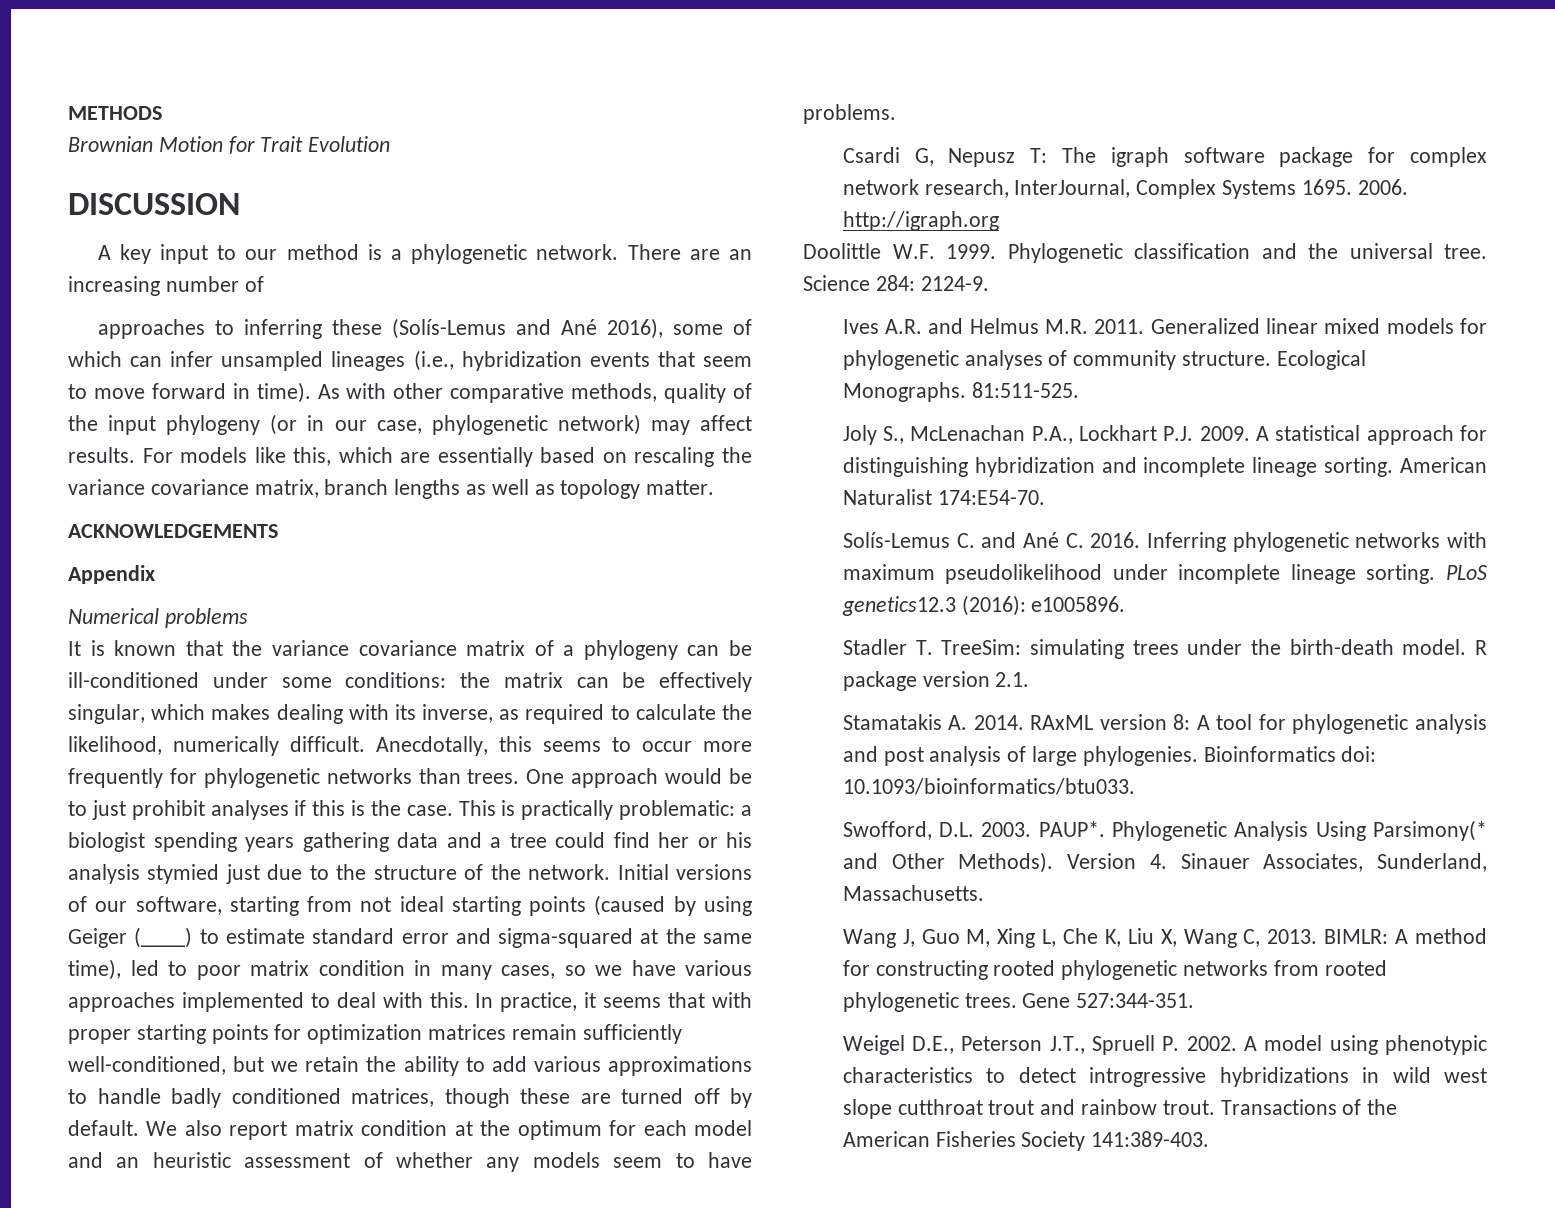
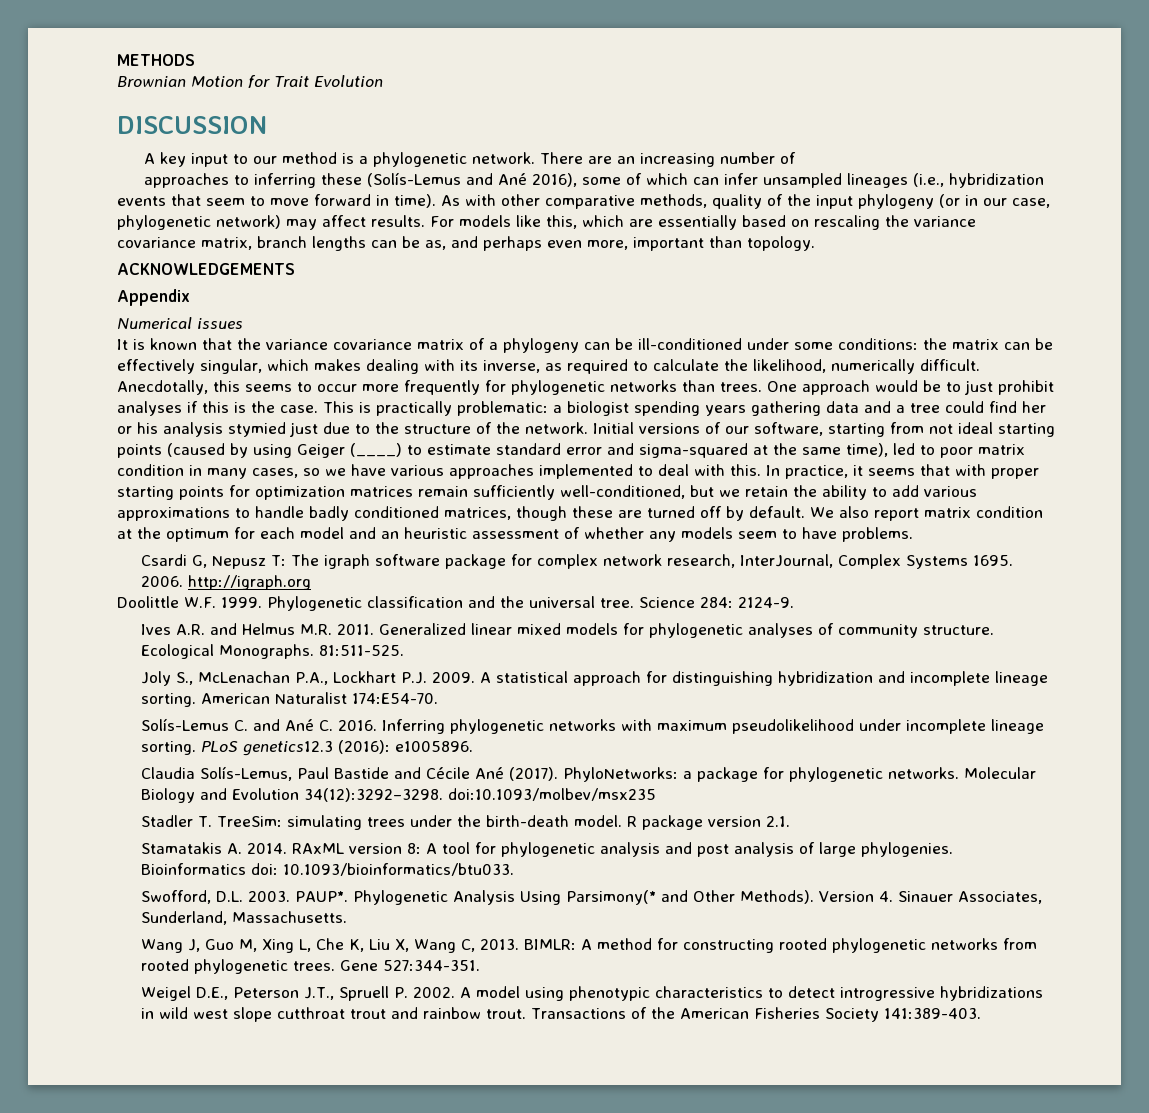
[466,479,715,499] as well as topology matter. -> [371,236,815,251] can be as, and perhaps even more, important than topology.
[164,608,248,628] problems -> [197,318,243,329] issues
(1126, 604) none -> [140,766,1036,782] [140,788,656,803] // Claudia Solís-Lemus, Paul Bastide and Cécile Ané (2017). PhyloNetworks: a package for phylogenetic networks. Molecular Biology and Evolution 34(12):3292–3298. doi:10.1093/molbev/msx235

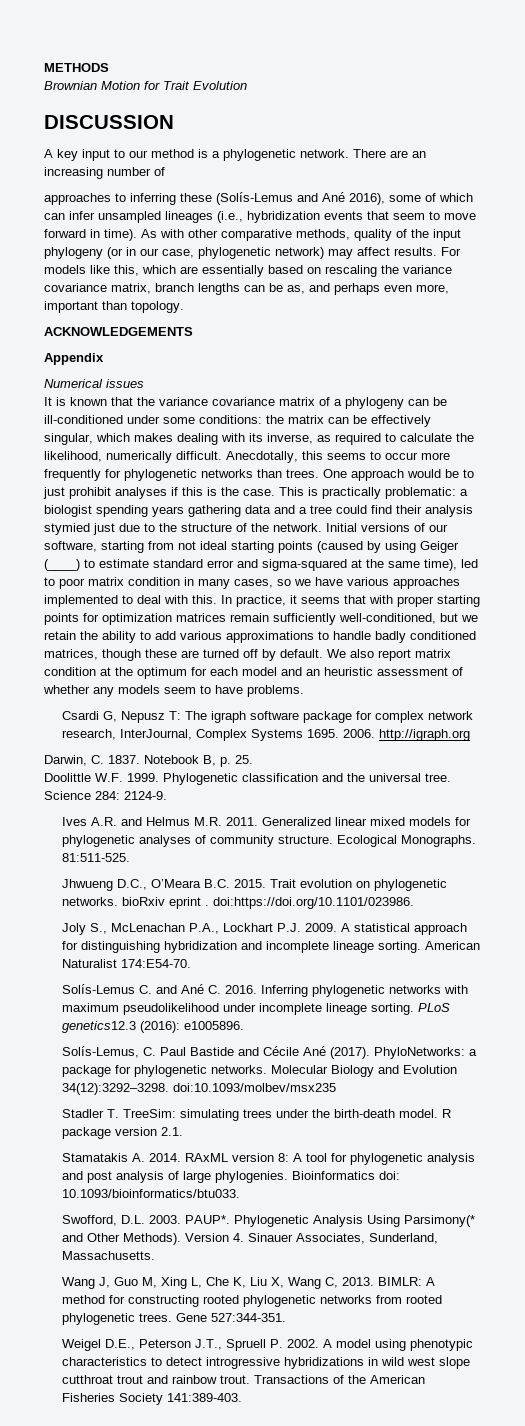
[1022,401,1046,413] [117,422,158,434] her or his -> [396,505,422,514] their
(311, 582) none -> [44,755,253,767] // Darwin, C. 1837. Notebook B, p. 25.
(404, 650) none -> [62,879,448,891] [62,897,415,909] // Jhwueng D.C., O’Meara B.C. 2015. Trait evolution on phylogenetic networks. bioRxiv eprint . doi:https://doi.org/10.1101/023986.
[140,766,292,781] Claudia Solís-Lemus, -> [62,1046,157,1058] Solís-Lemus, C.

